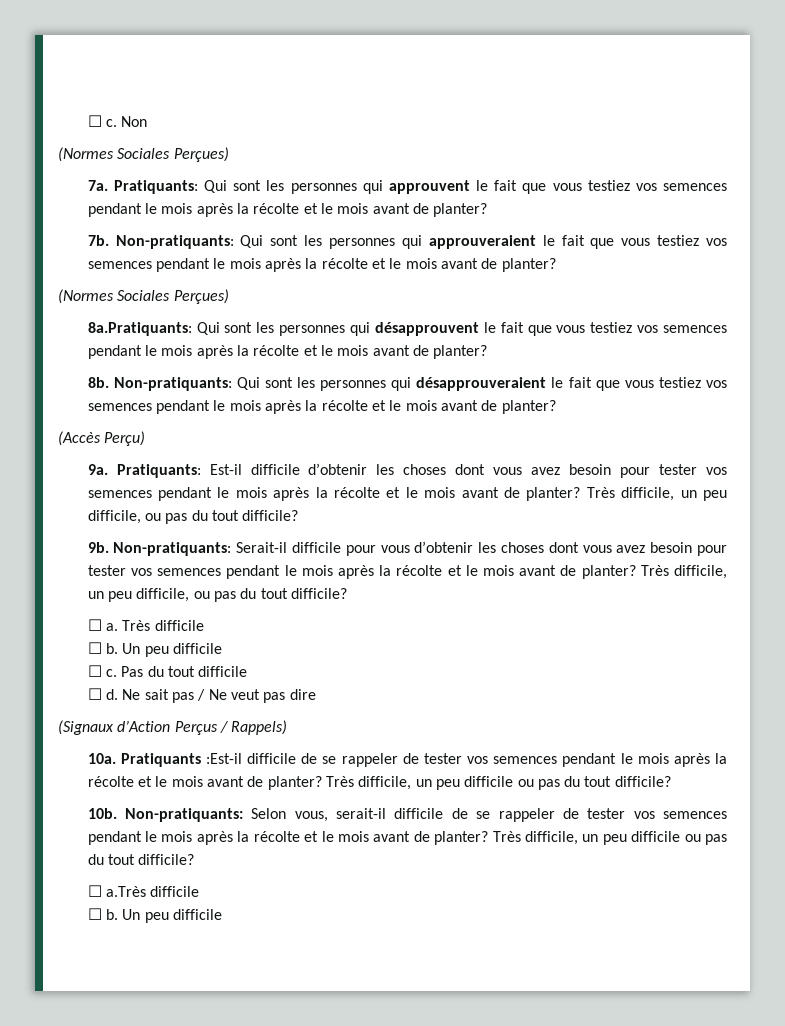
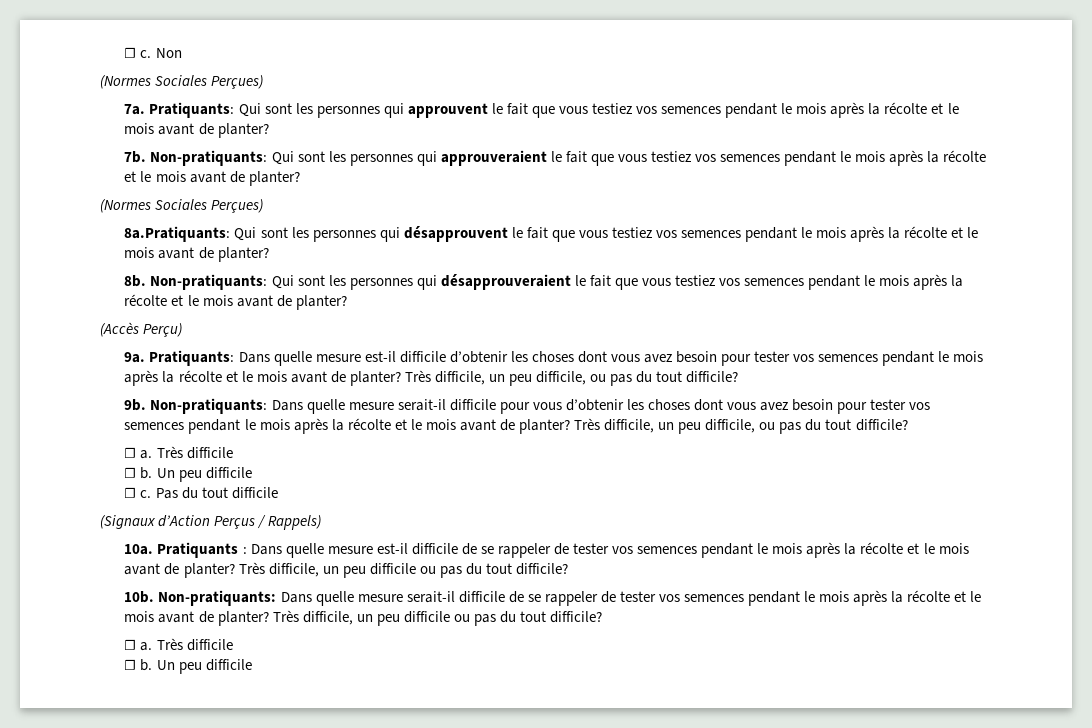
[209,464,242,475] Est-il -> [238,351,396,366] Dans quelle mesure est-il
[236,542,288,553] Serait-il -> [271,399,446,414] Dans quelle mesure serait-il
[87,688,316,703] // ☐ d. Ne sait pas / Ne veut pas dire -> (278, 493) none
[205,753,242,764] :Est-il -> [242,543,408,558] : Dans quelle mesure est-il
[251,808,328,822] Selon vous, -> [280,591,403,606] Dans quelle mesure
[105,886,146,897] a.Très -> [140,638,183,651] a. Très

